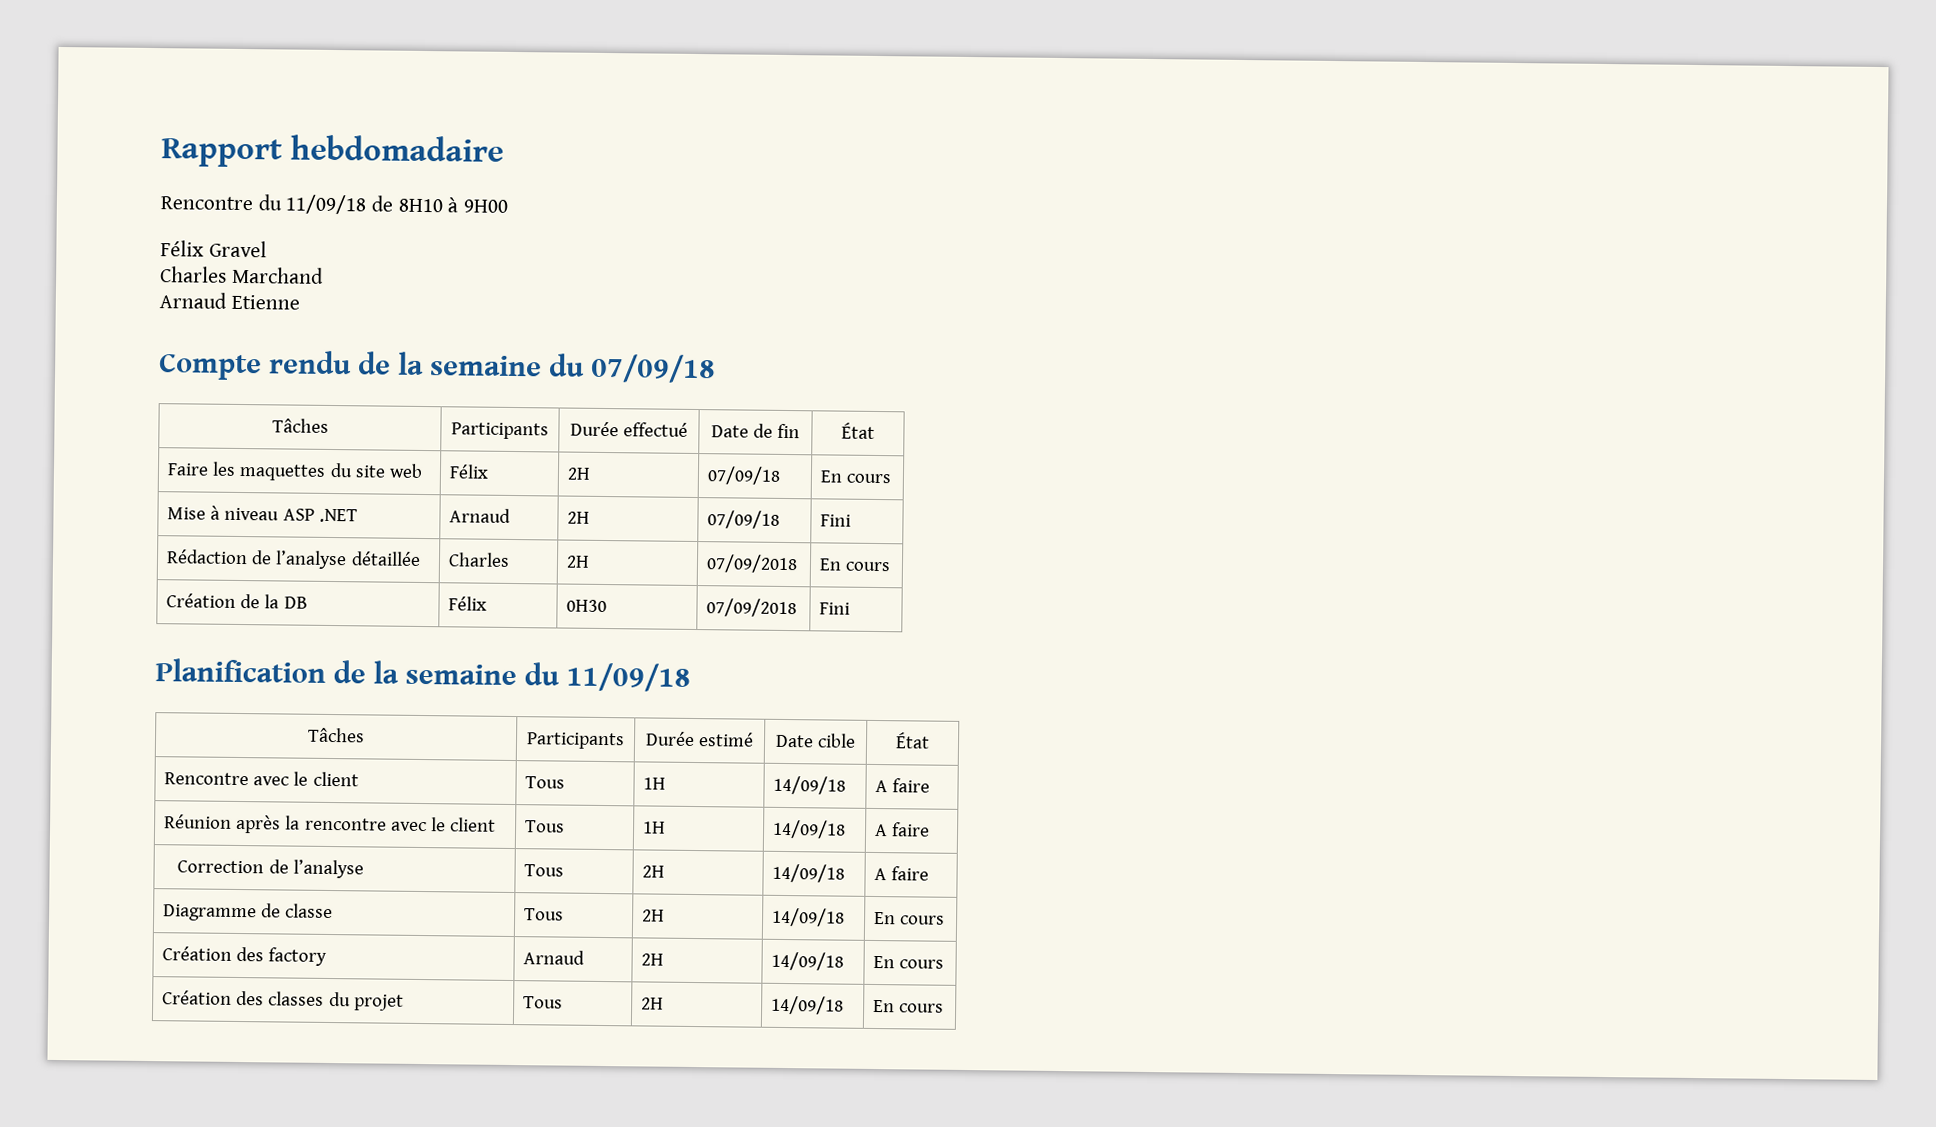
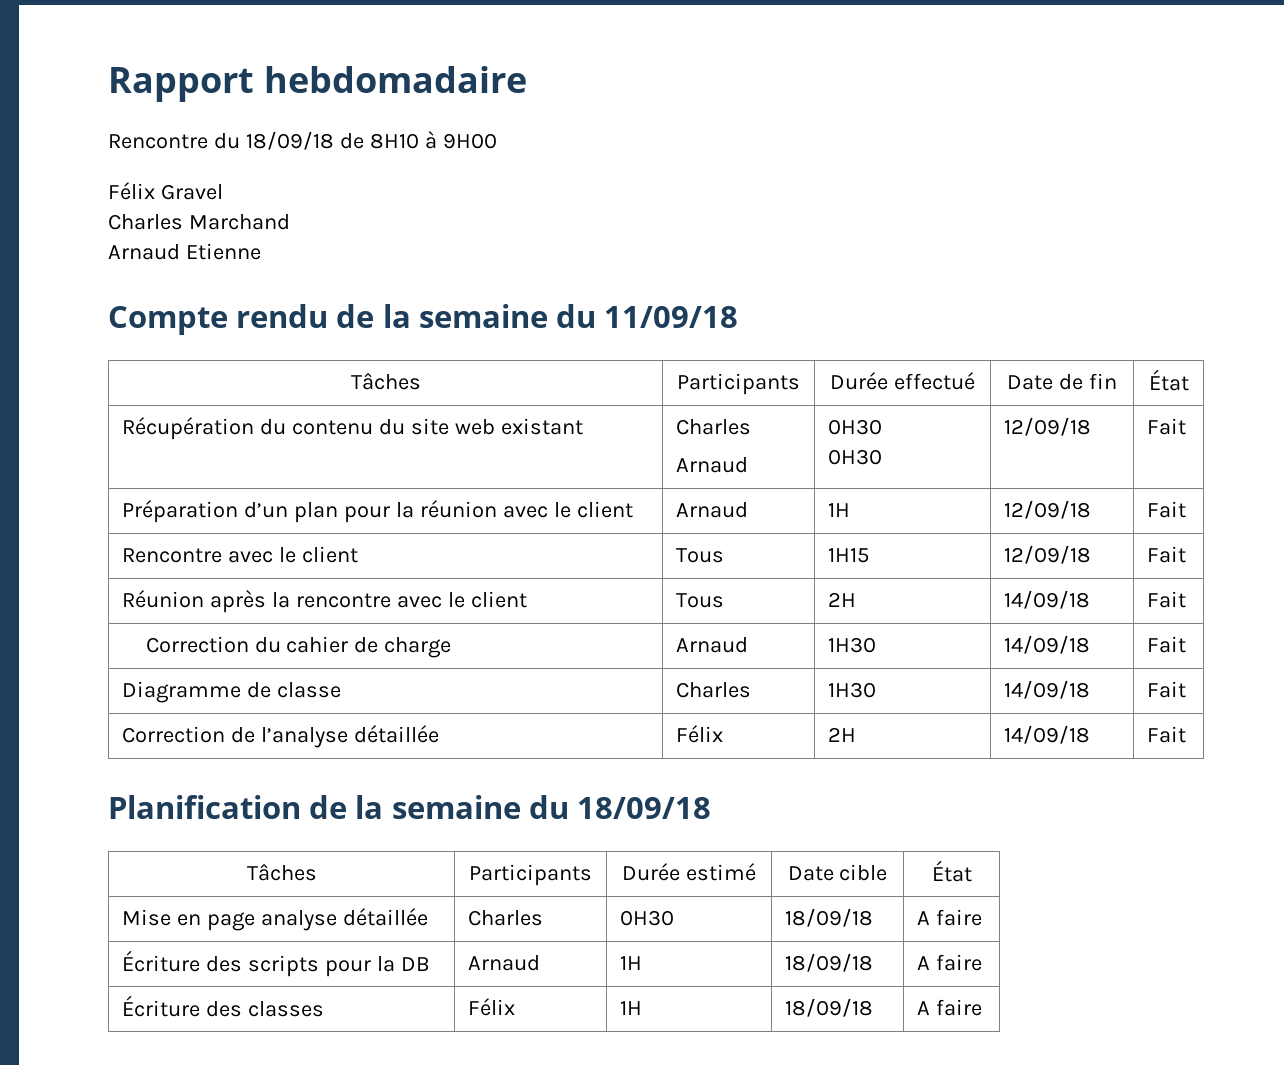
[285,194,368,215] 11/09/18 -> [245,131,334,150] 18/09/18
[590,353,716,384] 07/09/18 -> [604,306,739,328] 11/09/18
[167,461,327,481] Faire les maquettes -> [122,417,374,440] Récupération du contenu
[449,464,490,479] [567,467,592,480] [707,466,782,485] [820,470,892,484] [167,505,358,523] [449,508,512,523] [567,511,591,524] [707,510,781,529] [820,514,852,527] [166,549,421,570] [448,552,511,567] [566,555,591,568] [706,554,799,574] [819,558,892,572] [166,593,308,609] [448,596,488,611] [566,599,608,613] [706,598,798,618] [819,602,851,615] | Félix | 2H | 07/09/18 | En cours // Mise à niveau ASP .NET | Arnaud | 2H | 07/09/18 | Fini // Rédaction de l’analyse détaillée | Charles | 2H | 07/09/2018 | En cours // Création de la DB | Félix | 0H30 | 07/09/2018 | Fini -> [500,418,583,435] [676,419,752,435] [676,457,749,473] [828,419,883,435] [828,449,883,465] [1004,417,1092,436] [1147,418,1187,435] [122,500,633,523] [676,502,749,518] [828,503,851,517] [1004,500,1092,519] [1147,501,1187,518] [122,546,359,563] [676,548,725,563] [828,548,870,563] [1004,545,1092,564] [1147,546,1187,563] [122,590,527,613] [676,593,725,608] [828,592,857,607] [1004,590,1091,609] [1147,591,1187,608] [145,636,452,658] [676,637,749,653] [828,637,877,653] [1004,635,1091,654] [1147,636,1187,653] [122,681,342,703] [676,682,752,698] [828,682,877,698] [1004,680,1091,699] [1147,681,1187,698] [122,725,440,748] [676,725,724,743] [828,727,857,742] [1004,725,1091,744] [1147,726,1187,743] existant | Charles // Arnaud | 0H30 // 0H30 | 12/09/18 | Fait // Préparation d’un plan pour la réunion avec le client | Arnaud | 1H | 12/09/18 | Fait // Rencontre avec le client | Tous | 1H15 | 12/09/18 | Fait // Réunion après la rencontre avec le client | Tous | 2H | 14/09/18 | Fait // Correction du cahier de charge | Arnaud | 1H30 | 14/09/18 | Fait // Diagramme de classe | Charles | 1H30 | 14/09/18 | Fait // Correction de l’analyse détaillée | Félix | 2H | 14/09/18 | Fait
[566,662,691,692] 11/09/18 -> [577,797,712,819] 18/09/18
[164,771,359,787] [525,776,566,789] [643,777,667,790] [773,775,847,795] [875,778,931,793] [164,814,496,834] [525,820,566,833] [643,821,667,834] [772,819,847,839] [874,822,931,837] [177,859,364,879] [524,864,565,877] [642,865,666,878] [772,863,846,883] [874,866,930,881] [163,903,334,922] [524,908,565,921] [642,909,666,922] [772,907,846,927] [874,911,946,925] [162,946,328,966] [523,950,586,965] [641,953,665,966] [771,951,845,971] [873,955,945,969] [162,990,404,1011] [523,996,564,1009] [641,997,665,1010] [771,995,845,1015] [873,999,945,1013] Rencontre avec le client | Tous | 1H | 14/09/18 | A faire // Réunion après la rencontre avec le client | Tous | 1H | 14/09/18 | A faire // Correction de l’analyse | Tous | 2H | 14/09/18 | A faire // Diagramme de classe | Tous | 2H | 14/09/18 | En cours // Création des factory | Arnaud | 2H | 14/09/18 | En cours // Création des classes du projet | Tous | 2H | 14/09/18 | En cours -> [122,908,429,931] [468,910,544,926] [620,910,675,926] [785,908,874,927] [917,909,983,926] [122,950,430,977] [468,955,541,971] [620,956,643,970] [785,953,874,972] [917,954,983,971] [122,995,325,1017] [468,998,516,1016] [620,1001,643,1015] [785,998,874,1017] [917,999,983,1016] Mise en page analyse détaillée | Charles | 0H30 | 18/09/18 | A faire // Écriture des scripts pour la DB | Arnaud | 1H | 18/09/18 | A faire // Écriture des classes | Félix | 1H | 18/09/18 | A faire

